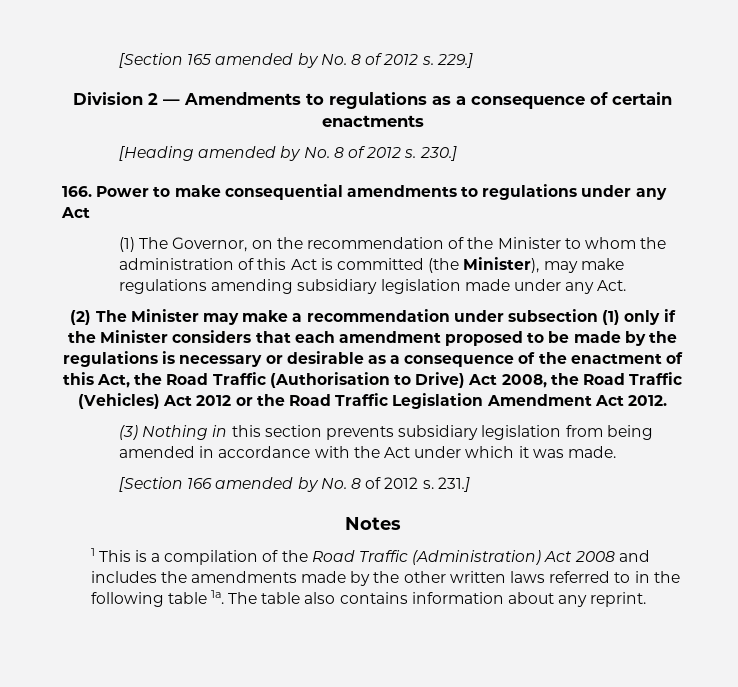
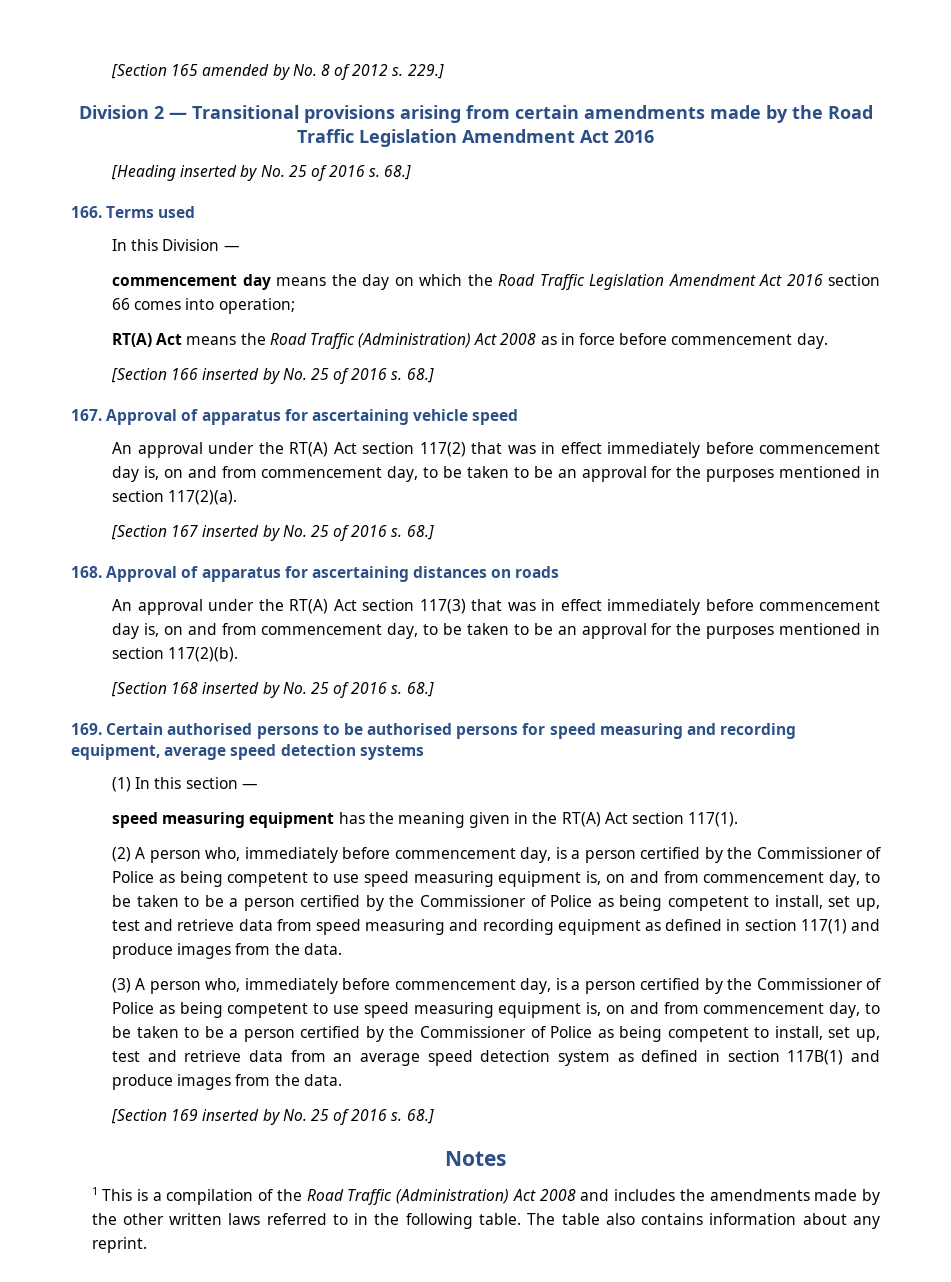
[184,92,672,109] [321,115,424,127] [119,146,457,161] [62,184,667,200] [61,207,90,218] [119,237,667,252] [119,257,624,273] [119,279,627,294] [70,309,676,325] [67,330,678,346] [62,351,684,367] [62,372,683,388] [78,393,667,409] [119,425,653,440] [119,446,616,458] Amendments to regulations as a consequence of certain enactments // [Heading amended by No. 8 of 2012 s. 230.] // 166. Power to make consequential amendments to regulations under any Act // (1) The Governor, on the recommendation of the Minister to whom the administration of this Act is committed (the Minister), may make regulations amending subsidiary legislation made under any Act. // (2) The Minister may make a recommendation under subsection (1) only if the Minister considers that each amendment proposed to be made by the regulations is necessary or desirable as a consequence of the enactment of this Act, the Road Traffic (Authorisation to Drive) Act 2008, the Road Traffic (Vehicles) Act 2012 or the Road Traffic Legislation Amendment Act 2012. // (3) Nothing in this section prevents subsidiary legislation from being amended in accordance with the Act under which it was made. -> [191,105,873,123] [297,129,654,147] [111,165,412,181] [71,206,196,218] [112,239,240,251] [112,274,880,290] [112,298,295,314] [112,333,828,349] Transitional provisions arising from certain amendments made by the Road Traffic Legislation Amendment Act 2016 // [Heading inserted by No. 25 of 2016 s. 68.] // 166. Terms used // In this Division — // commencement day means the day on which the Road Traffic Legislation Amendment Act 2016 section 66 comes into operation; // RT(A) Act means the Road Traffic (Administration) Act 2008 as in force before commencement day.
[215,477,470,492] amended by No. 8 of 2012 s. 231.] -> [202,368,434,384] [71,409,519,425] [112,442,880,458] [112,466,880,482] [112,490,238,505] [111,525,434,541] [71,566,560,582] [112,599,880,615] [112,623,880,639] [112,647,239,662] [111,682,434,698] [71,723,797,739] [71,744,424,760] [112,777,258,792] [112,812,739,828] [112,847,881,863] [112,871,880,887] [112,895,880,911] [112,919,880,935] [112,943,342,959] [112,978,881,994] [112,1002,880,1018] [112,1026,880,1042] [112,1050,880,1066] [112,1074,342,1090] [111,1109,434,1125] inserted by No. 25 of 2016 s. 68.] // 167. Approval of apparatus for ascertaining vehicle speed // An approval under the RT(A) Act section 117(2) that was in effect immediately before commencement day is, on and from commencement day, to be taken to be an approval for the purposes mentioned in section 117(2)(a). // [Section 167 inserted by No. 25 of 2016 s. 68.] // 168. Approval of apparatus for ascertaining distances on roads // An approval under the RT(A) Act section 117(3) that was in effect immediately before commencement day is, on and from commencement day, to be taken to be an approval for the purposes mentioned in section 117(2)(b). // [Section 168 inserted by No. 25 of 2016 s. 68.] // 169. Certain authorised persons to be authorised persons for speed measuring and recording equipment, average speed detection systems // (1) In this section — // speed measuring equipment has the meaning given in the RT(A) Act section 117(1). // (2) A person who, immediately before commencement day, is a person certified by the Commissioner of Police as being competent to use speed measuring equipment is, on and from commencement day, to be taken to be a person certified by the Commissioner of Police as being competent to install, set up, test and retrieve data from speed measuring and recording equipment as defined in section 117(1) and produce images from the data. // (3) A person who, immediately before commencement day, is a person certified by the Commissioner of Police as being competent to use speed measuring equipment is, on and from commencement day, to be taken to be a person certified by the Commissioner of Police as being competent to install, set up, test and retrieve data from an average speed detection system as defined in section 117B(1) and produce images from the data. // [Section 169 inserted by No. 25 of 2016 s. 68.]
[167,590,224,604] table 1a. -> [479,1213,522,1225] table.

